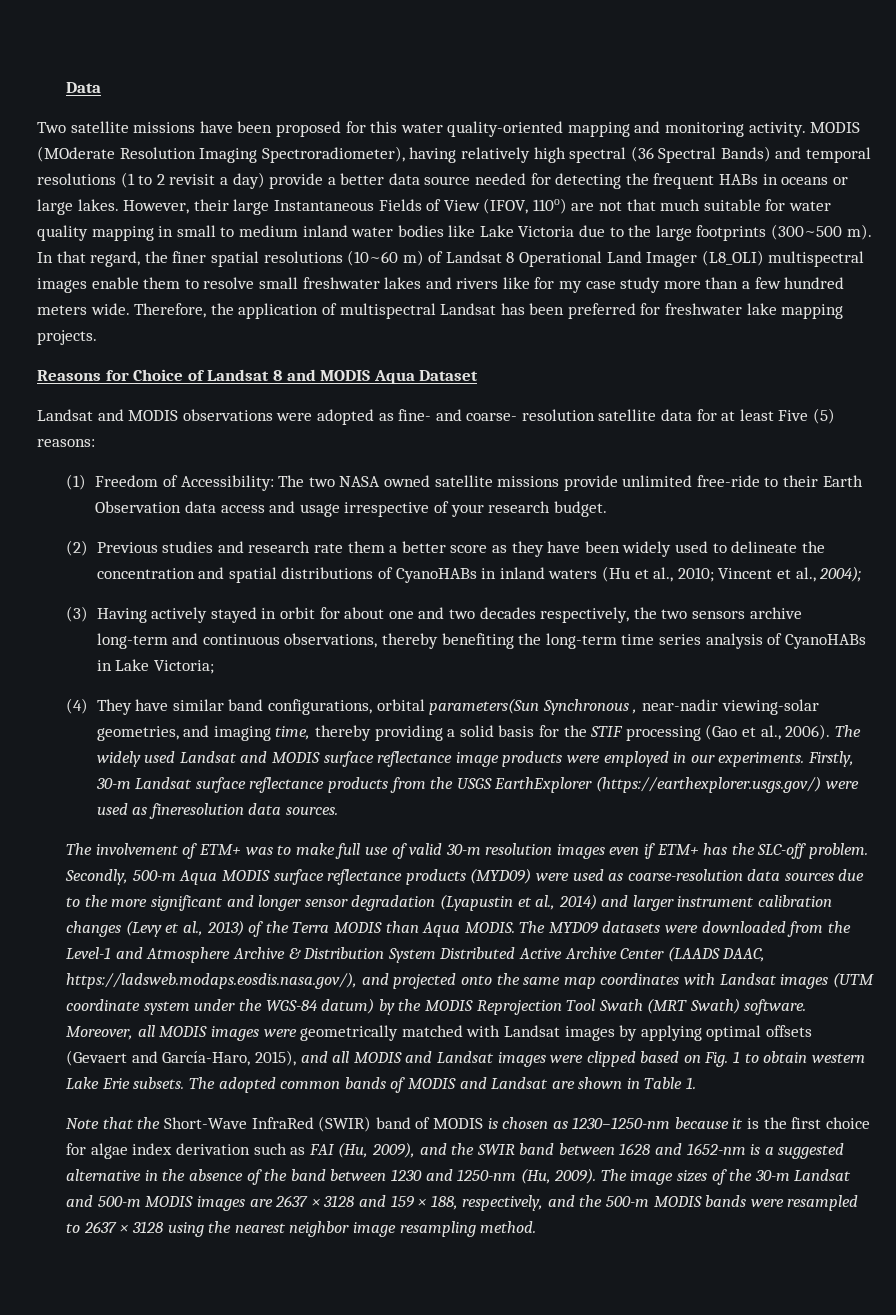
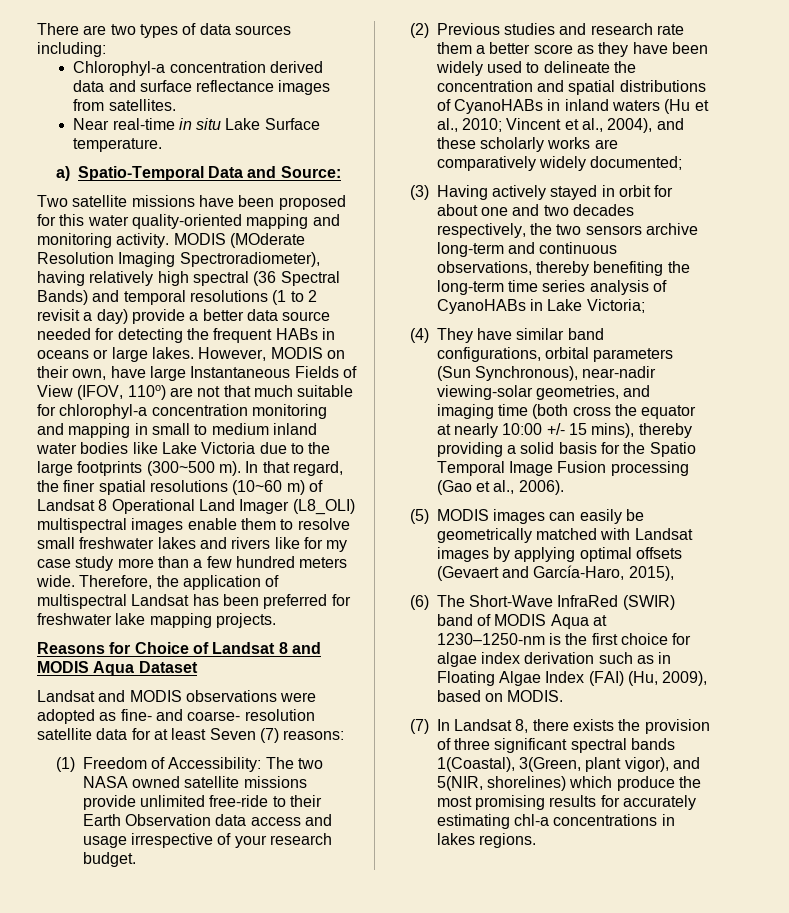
(66, 87) none -> [37,23,291,38] [37,42,106,57] [73,61,323,76] [73,80,331,95] [73,99,176,111] [73,118,320,130] [73,138,163,152] [55,166,204,181] There are two types of data sources including: // Chlorophyl-a concentration derived data and surface reflectance images from satellites. // Near real-time in situ Lake Surface temperature. // a) Spatio-Temporal
(102, 87) none -> [247,166,341,178] and Source:
[193,199,229,211] their -> [270,347,345,359] [37,366,146,380] MODIS on their own, have
[789,201,832,211] [37,225,88,241] water quality -> [59,404,327,419] [37,423,64,435] chlorophyl-a concentration monitoring and
[778,408,836,424] Five (5) -> [209,728,279,743] Seven (7)
[819,566,863,582] 2004); -> [607,118,684,133] [436,137,618,152] [436,156,683,171] 2004), and these scholarly works are comparatively widely documented;
[429,698,638,715] parameters(Sun Synchronous , -> [593,348,674,362] [436,366,578,381] parameters (Sun Synchronous),
[275,726,311,740] time, -> [497,404,697,419] [436,423,635,438] time (both cross the equator at nearly 10:00 +/- 15 mins),
[590,726,624,737] STIF -> [649,442,696,457] [436,461,607,476] Spatio Temporal Image Fusion
[834,725,861,737] [96,751,854,767] [95,776,859,793] [96,803,339,819] [66,843,868,859] [65,868,865,885] [66,894,833,911] [66,920,851,937] [66,946,766,963] [66,972,874,989] [66,998,807,1015] [66,1025,297,1041] The widely used Landsat and MODIS surface reflectance image products were employed in our experiments. Firstly, 30-m Landsat surface reflectance products from the USGS EarthExplorer (https://earthexplorer.usgs.gov/) were used as fineresolution data sources. // The involvement of ETM+ was to make full use of valid 30-m resolution images even if ETM+ has the SLC-off problem. Secondly, 500-m Aqua MODIS surface reflectance products (MYD09) were used as coarse-resolution data sources due to the more significant and longer sensor degradation (Lyapustin et al., 2014) and larger instrument calibration changes (Levy et al., 2013) of the Terra MODIS than Aqua MODIS. The MYD09 datasets were downloaded from the Level-1 and Atmosphere Archive & Distribution System Distributed Active Archive Center (LAADS DAAC, https://ladsweb.modaps.eosdis.nasa.gov/), and projected onto the same map coordinates with Landsat images (UTM coordinate system under the WGS-84 datum) by the MODIS Reprojection Tool Swath (MRT Swath) software. Moreover, all MODIS images were -> [409,509,644,524] // (5) MODIS images can easily be
[300,1051,865,1067] [66,1077,697,1093] [66,1117,161,1129] and all MODIS and Landsat images were clipped based on Fig. 1 to obtain western Lake Erie subsets. The adopted common bands of MODIS and Landsat are shown in Table 1. // Note that the -> [409,595,465,610] // (6) The
[487,1117,744,1129] is chosen as 1230–1250-nm because it -> [550,614,607,629] [436,633,545,645] Aqua at 1230–1250-nm
[308,1142,845,1159] [66,1168,852,1185] [66,1195,859,1211] [66,1221,537,1237] FAI (Hu, 2009), and the SWIR band between 1628 and 1652-nm is a suggested alternative in the absence of the band between 1230 and 1250-nm (Hu, 2009). The image sizes of the 30-m Landsat and 500-m MODIS images are 2637 × 3128 and 159 × 188, respectively, and the 500-m MODIS bands were resampled to 2637 × 3128 using the nearest neighbor image resampling method. -> [658,652,672,664] [436,671,708,686] [436,690,564,702] [409,719,710,734] [436,738,675,753] [436,757,700,772] [436,776,701,791] [436,795,696,810] [436,814,675,829] [436,833,536,848] in Floating Algae Index (FAI) (Hu, 2009), based on MODIS. // (7) In Landsat 8, there exists the provision of three significant spectral bands 1(Coastal), 3(Green, plant vigor), and 5(NIR, shorelines) which produce the most promising results for accurately estimating chl-a concentrations in lakes regions.

